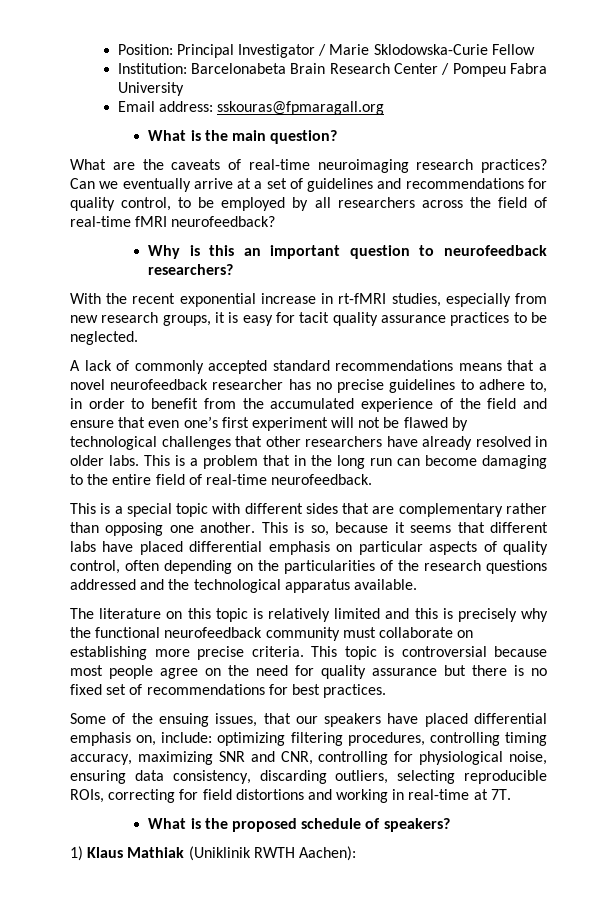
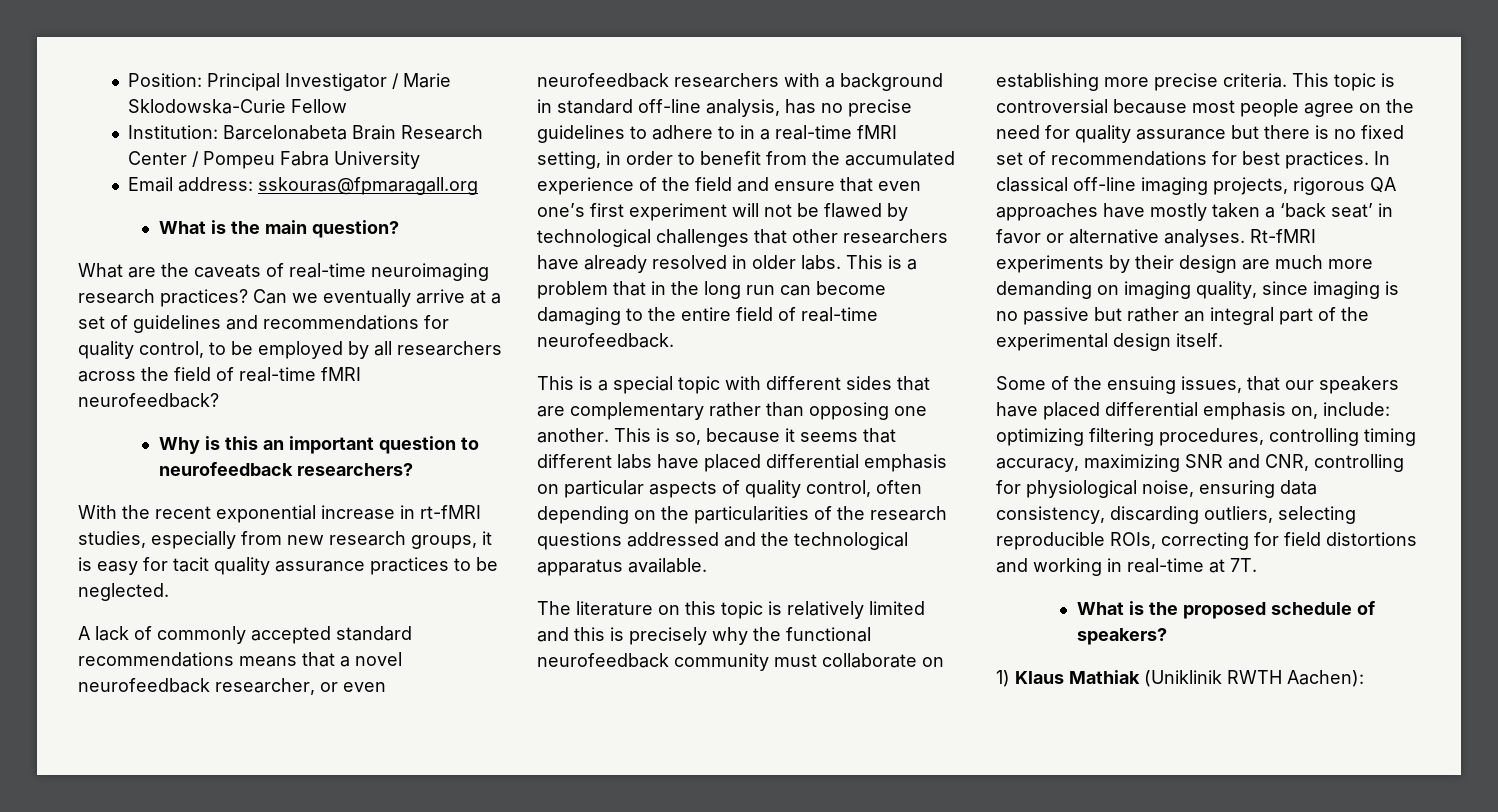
[212,379,284,390] researcher -> [215,678,386,695] [537,73,943,91] [537,99,780,117] researcher, or even neurofeedback researchers with a background in standard off-line analysis,
[530,379,547,393] to, -> [718,125,897,140] [537,151,601,169] to in a real-time fMRI setting,
(387, 691) none -> [1374,151,1390,165] [996,177,1396,195] [996,203,1393,221] [996,229,1316,247] [996,255,1373,273] [996,281,1399,299] [996,307,1369,325] [996,333,1223,351] In classical off-line imaging projects, rigorous QA approaches have mostly taken a ‘back seat’ in favor or alternative analyses. Rt-fMRI experiments by their design are much more demanding on imaging quality, since imaging is no passive but rather an integral part of the experimental design itself.

